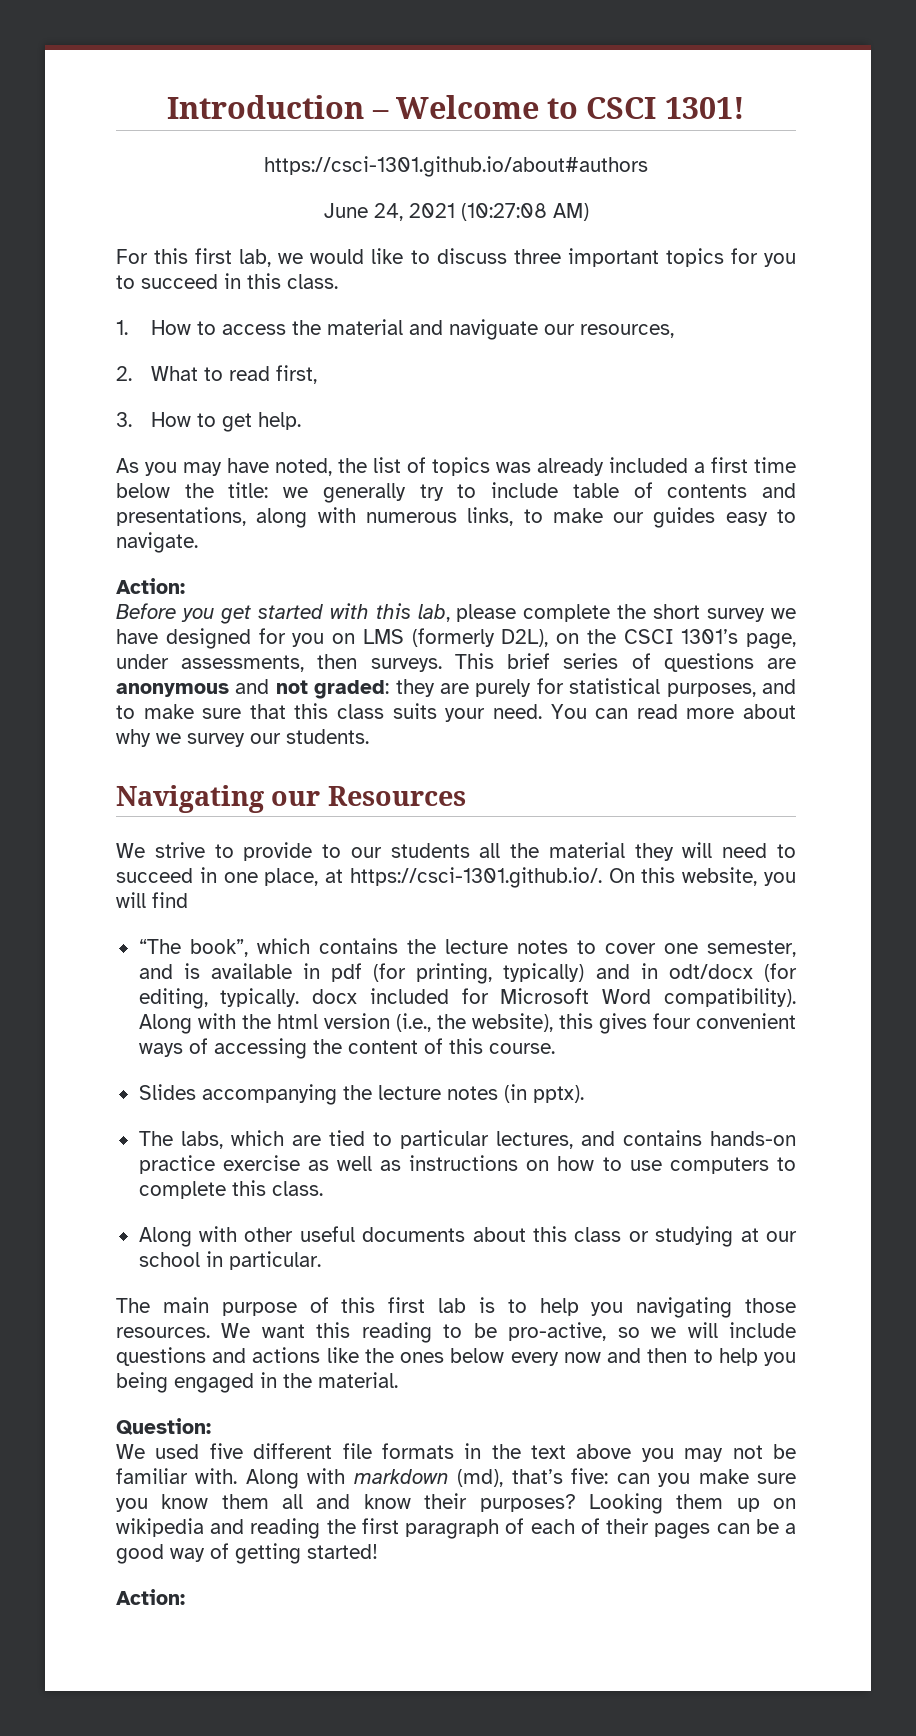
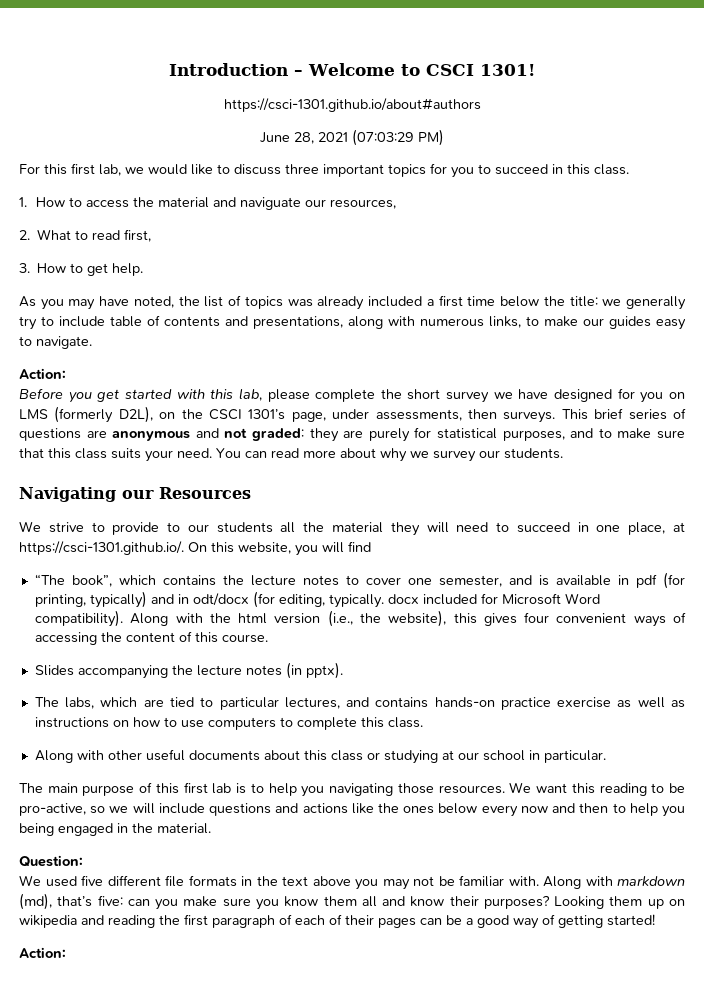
[373,203,589,221] 24, 2021 (10:27:08 AM) -> [294,129,444,146] 28, 2021 (07:03:29 PM)

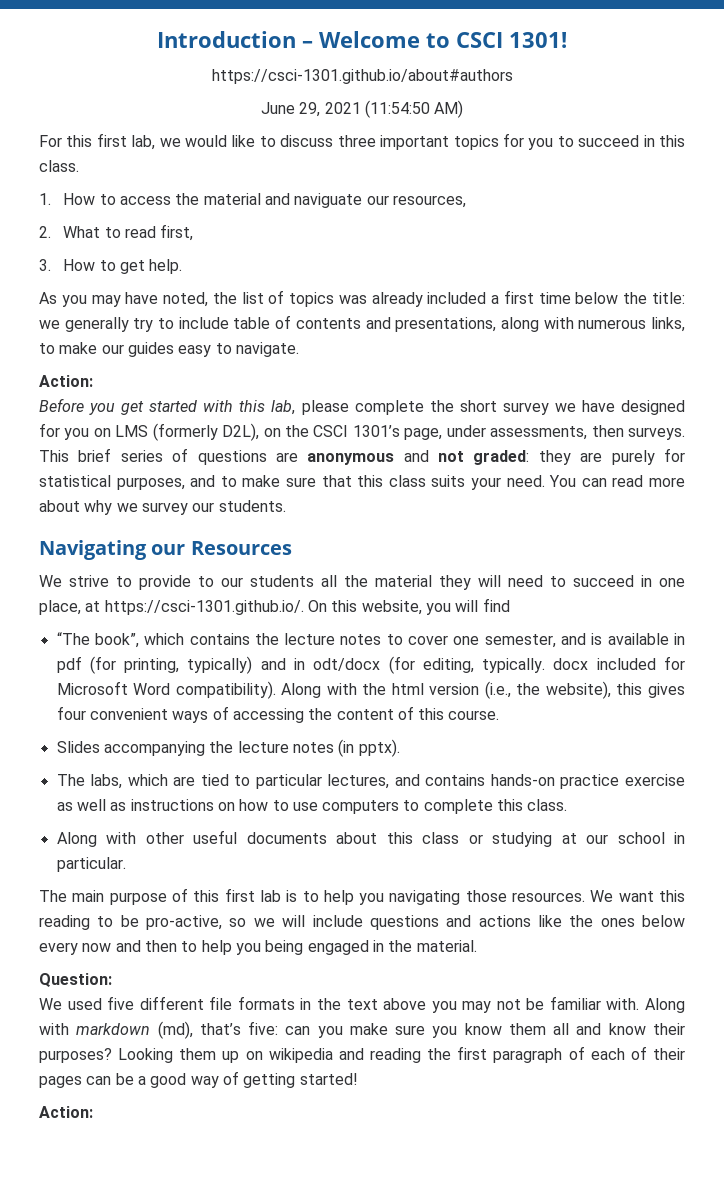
[294,129,444,146] 28, 2021 (07:03:29 PM) -> [299,100,464,118] 29, 2021 (11:54:50 AM)

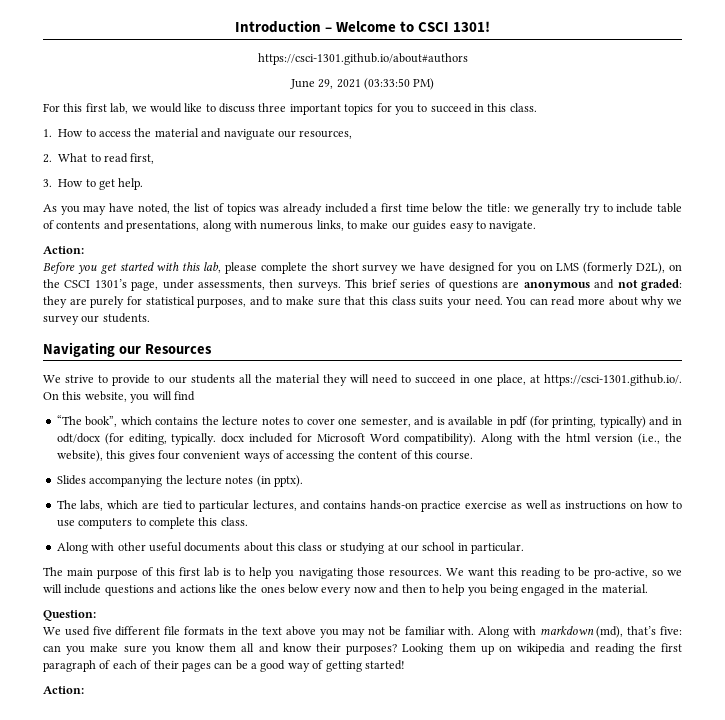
[364,100,464,118] (11:54:50 AM) -> [363,78,435,90] (03:33:50 PM)

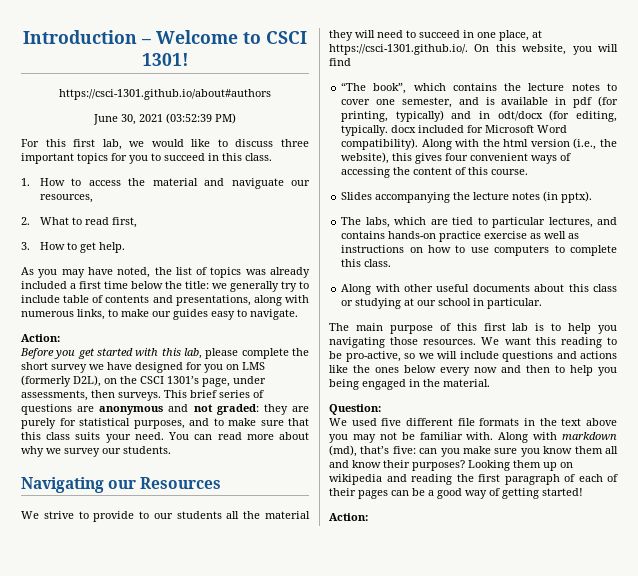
[318,78,410,90] 29, 2021 (03:33:50 -> [121,113,212,125] 30, 2021 (03:52:39

